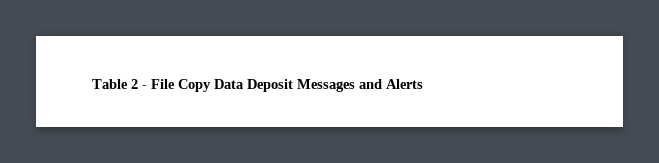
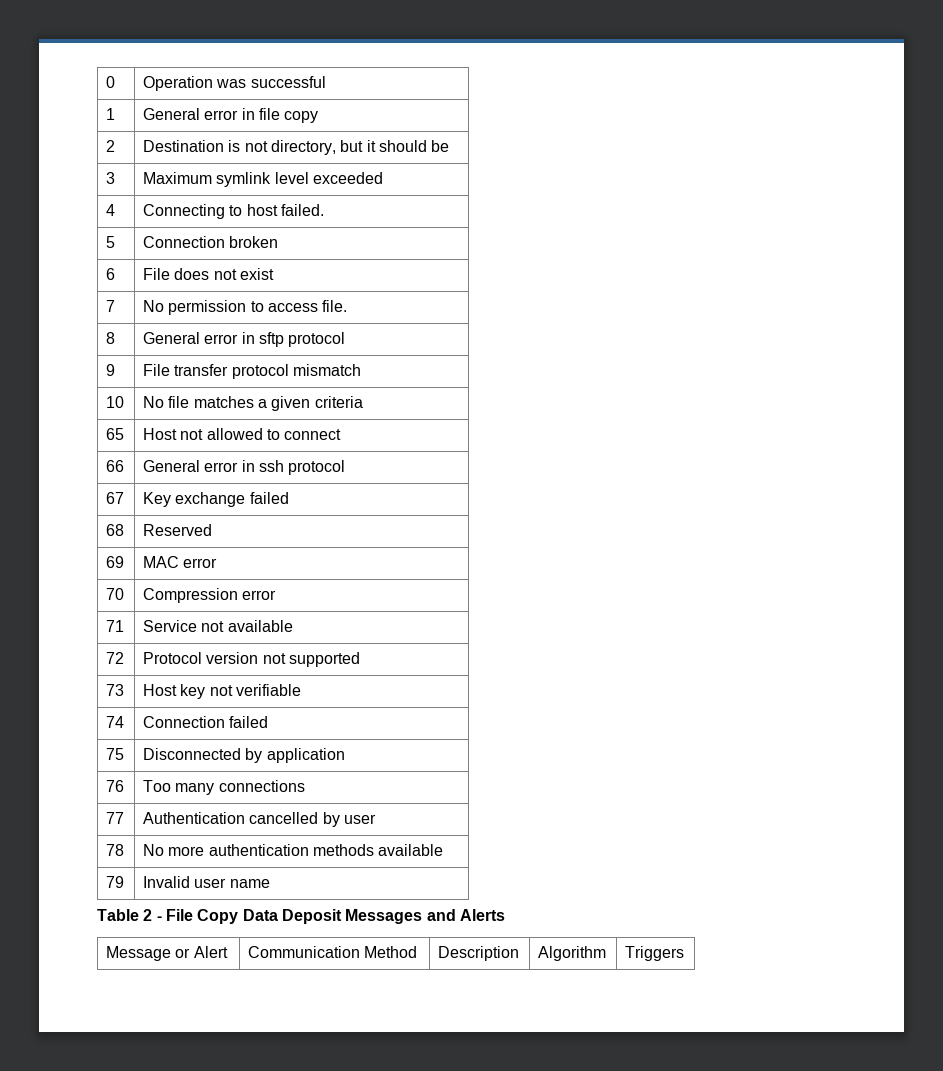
(92, 84) none -> [106,76,116,88] [143,76,326,91] [106,108,116,120] [143,108,319,123] [106,140,116,152] [143,140,450,155] [106,172,116,184] [143,172,384,187] [106,204,116,216] [143,204,325,219] [106,236,116,248] [143,236,279,248] [106,268,116,280] [143,268,275,280] [106,300,116,312] [143,300,348,315] [106,332,116,344] [143,332,346,347] [106,364,116,376] [143,364,362,379] [106,396,125,408] [143,396,363,411] [106,428,125,440] [143,428,342,440] [106,460,125,472] [143,460,346,475] [106,492,125,504] [143,492,289,507] [106,524,125,536] [143,524,213,536] [106,556,125,568] [143,556,218,568] [106,588,125,600] [143,588,277,603] [106,620,125,632] [143,620,293,632] [106,652,125,664] [143,652,361,667] [106,684,125,696] [143,684,302,699] [106,716,125,728] [143,716,269,728] [106,748,125,760] [143,748,345,763] [106,780,125,792] [143,780,305,795] [106,812,125,824] [143,812,377,827] [106,844,125,856] [143,844,444,856] [106,876,125,888] [143,876,270,888] 0 | Operation was successful // 1 | General error in file copy // 2 | Destination is not directory, but it should be // 3 | Maximum symlink level exceeded // 4 | Connecting to host failed. // 5 | Connection broken // 6 | File does not exist // 7 | No permission to access file. // 8 | General error in sftp protocol // 9 | File transfer protocol mismatch // 10 | No file matches a given criteria // 65 | Host not allowed to connect // 66 | General error in ssh protocol // 67 | Key exchange failed // 68 | Reserved // 69 | MAC error // 70 | Compression error // 71 | Service not available // 72 | Protocol version not supported // 73 | Host key not verifiable // 74 | Connection failed // 75 | Disconnected by application // 76 | Too many connections // 77 | Authentication cancelled by user // 78 | No more authentication methods available // 79 | Invalid user name //
(423, 84) none -> [106,946,228,961] [248,946,418,958] [438,946,520,961] [538,946,607,961] [625,946,685,961] // Message or Alert | Communication Method | Description | Algorithm | Triggers

